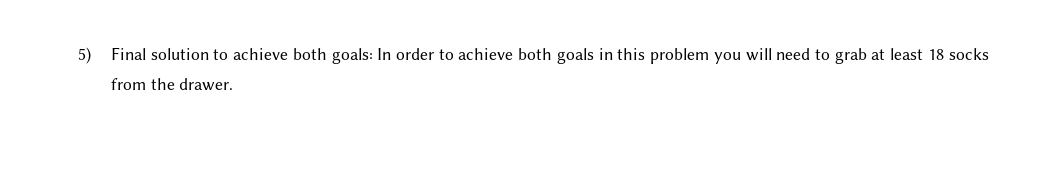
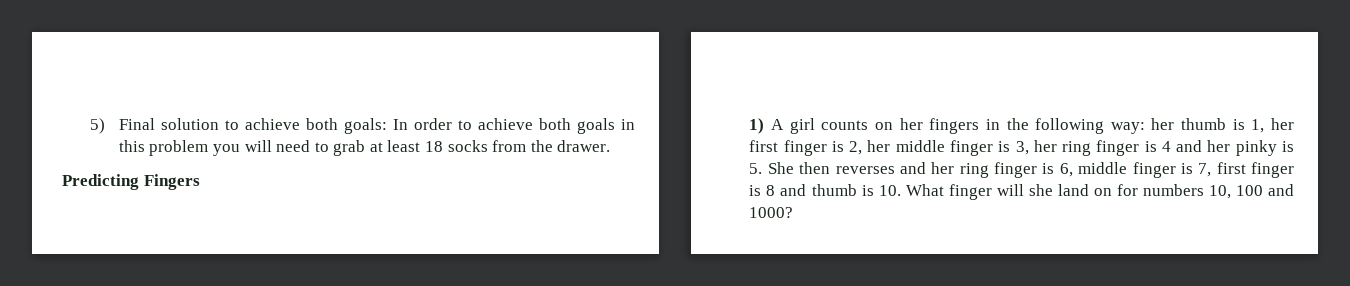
(234, 84) none -> [62,174,200,190] [749,118,1294,134] [749,140,1294,156] [749,162,1294,178] [749,184,1294,200] [749,207,794,218] // Predicting Fingers // 1) A girl counts on her fingers in the following way: her thumb is 1, her first finger is 2, her middle finger is 3, her ring finger is 4 and her pinky is 5. She then reverses and her ring finger is 6, middle finger is 7, first finger is 8 and thumb is 10. What finger will she land on for numbers 10, 100 and 1000?

